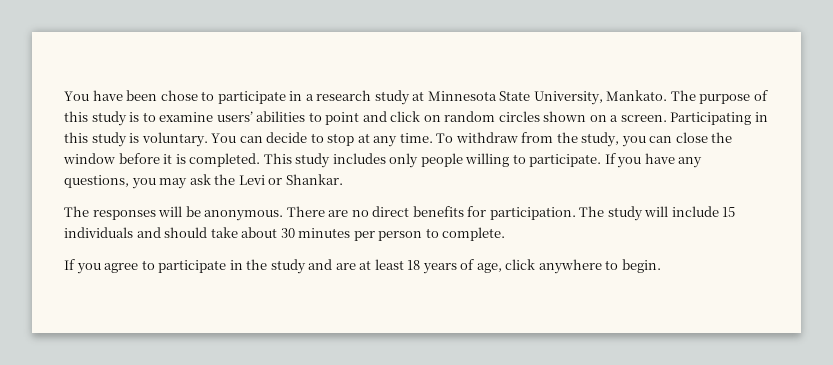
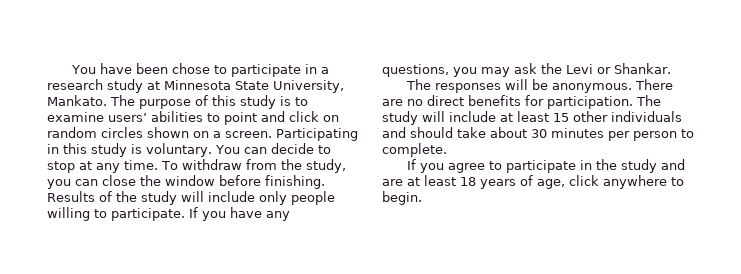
[163,153,386,168] it is completed. This study includes -> [265,175,325,189] [47,191,255,205] finishing. Results of the study will include
[722,207,736,217] 15 -> [500,111,608,122] at least 15 other

